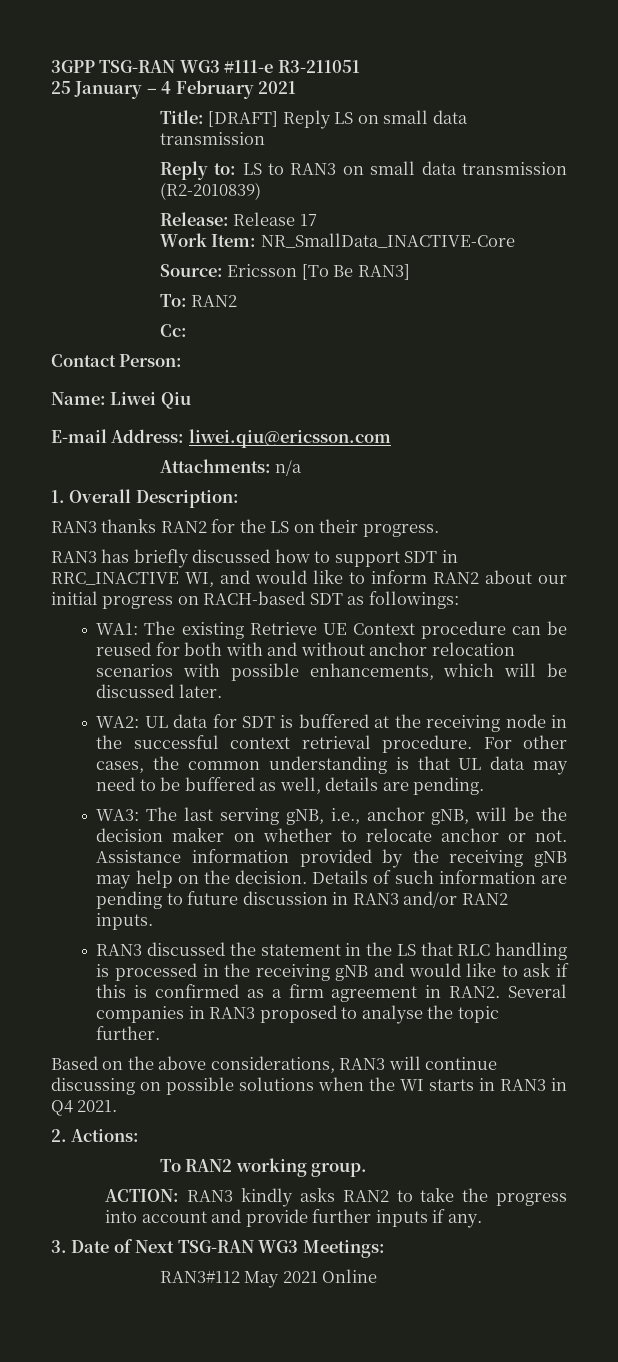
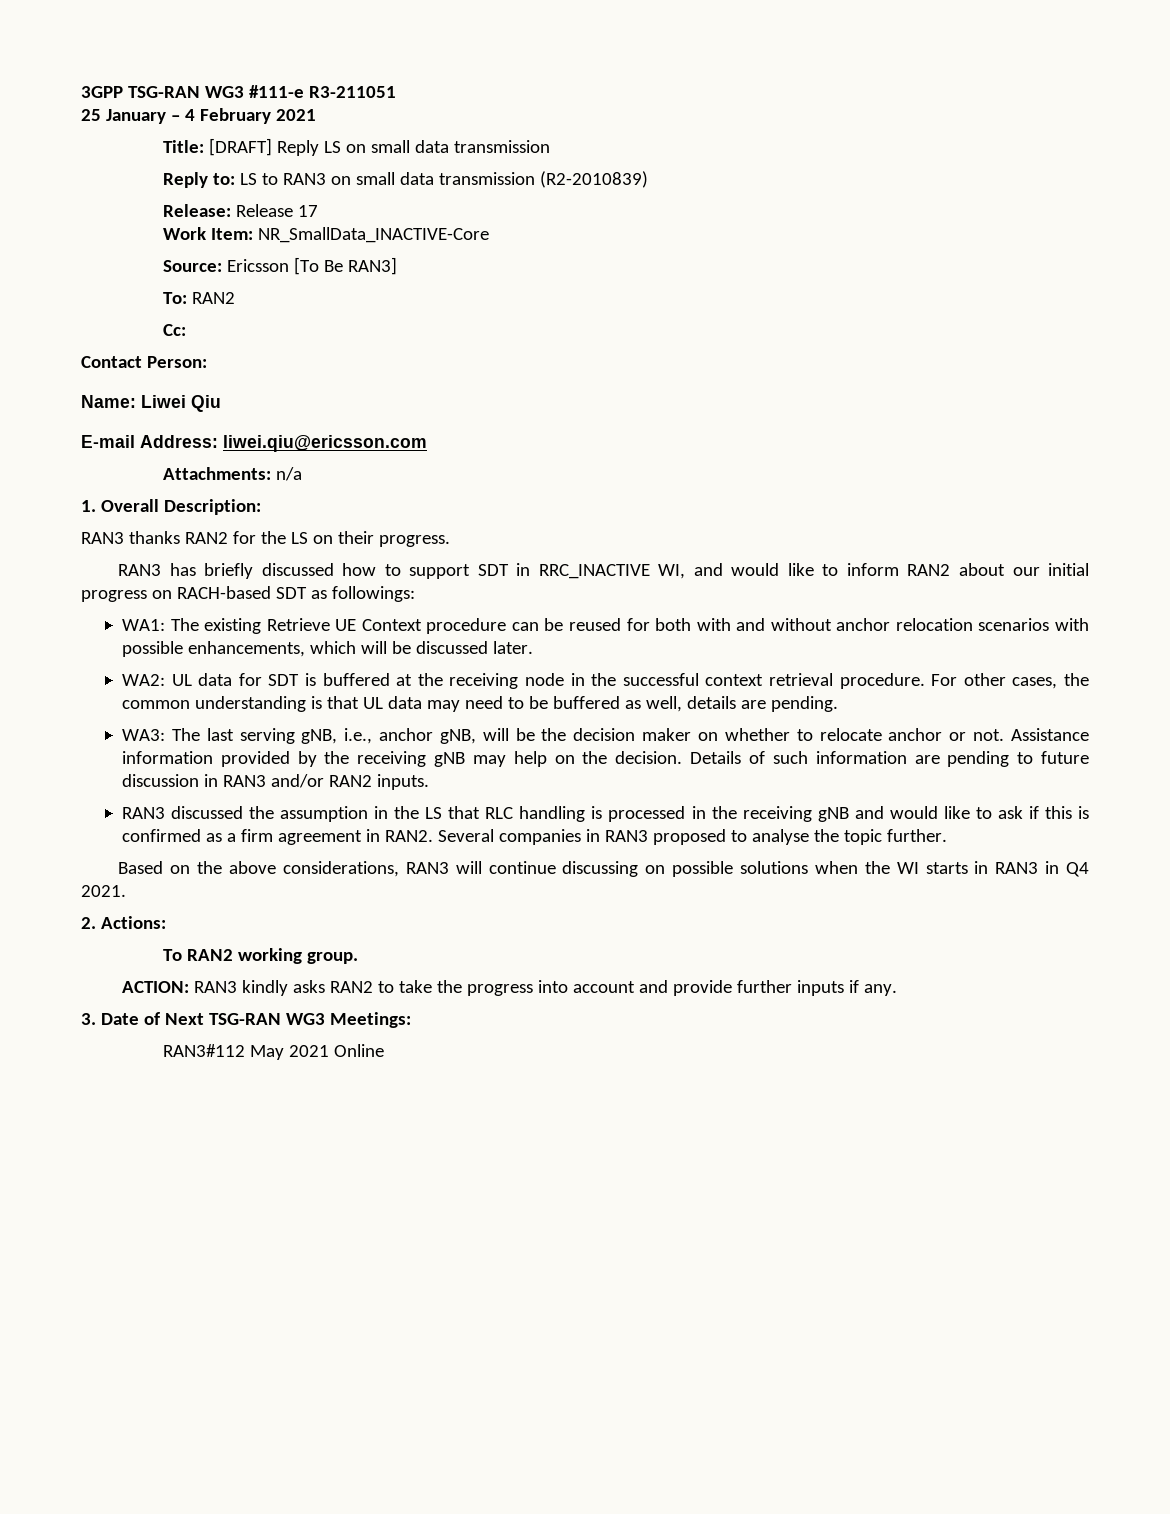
[260,944,341,956] statement -> [280,806,369,822] assumption

